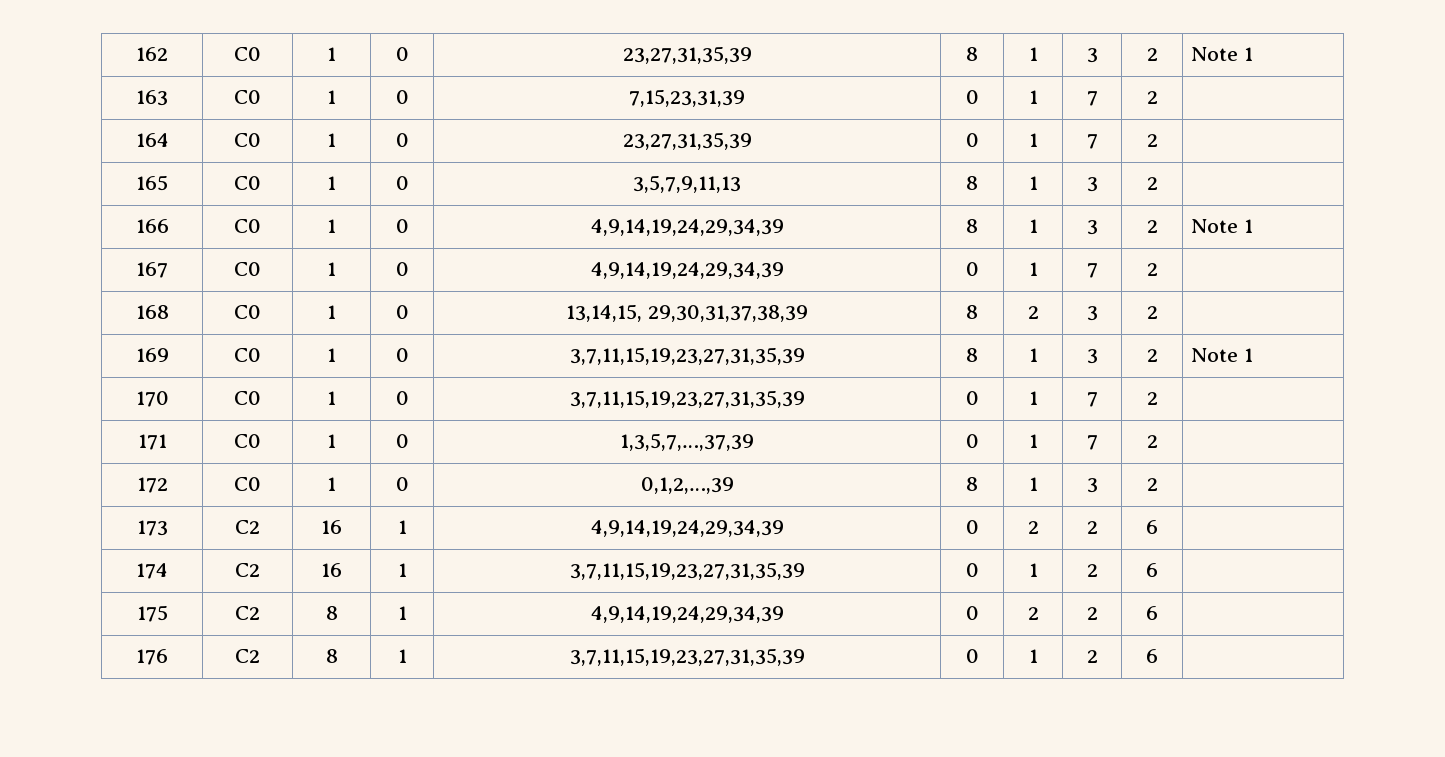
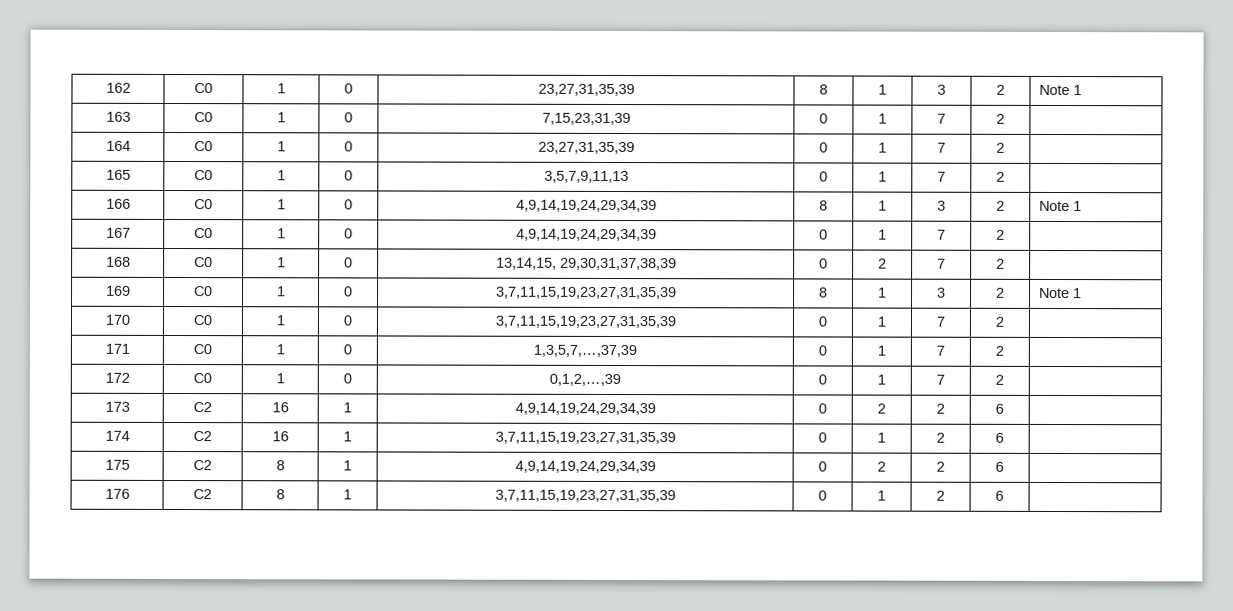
[966,176,978,190] [1028,176,1038,190] [1086,177,1098,192] 8 | 1 | 3 -> [819,171,828,182] [878,171,887,182] [937,171,946,182] 0 | 1 | 7
[966,305,978,319] [1027,306,1039,319] [1086,306,1098,321] 8 | 2 | 3 -> [819,258,828,269] [878,258,887,269] [937,258,946,269] 0 | 2 | 7
[966,477,978,491] [1028,477,1038,491] [1086,478,1098,493] 8 | 1 | 3 -> [818,374,827,385] [877,374,886,385] [936,374,945,385] 0 | 1 | 7

